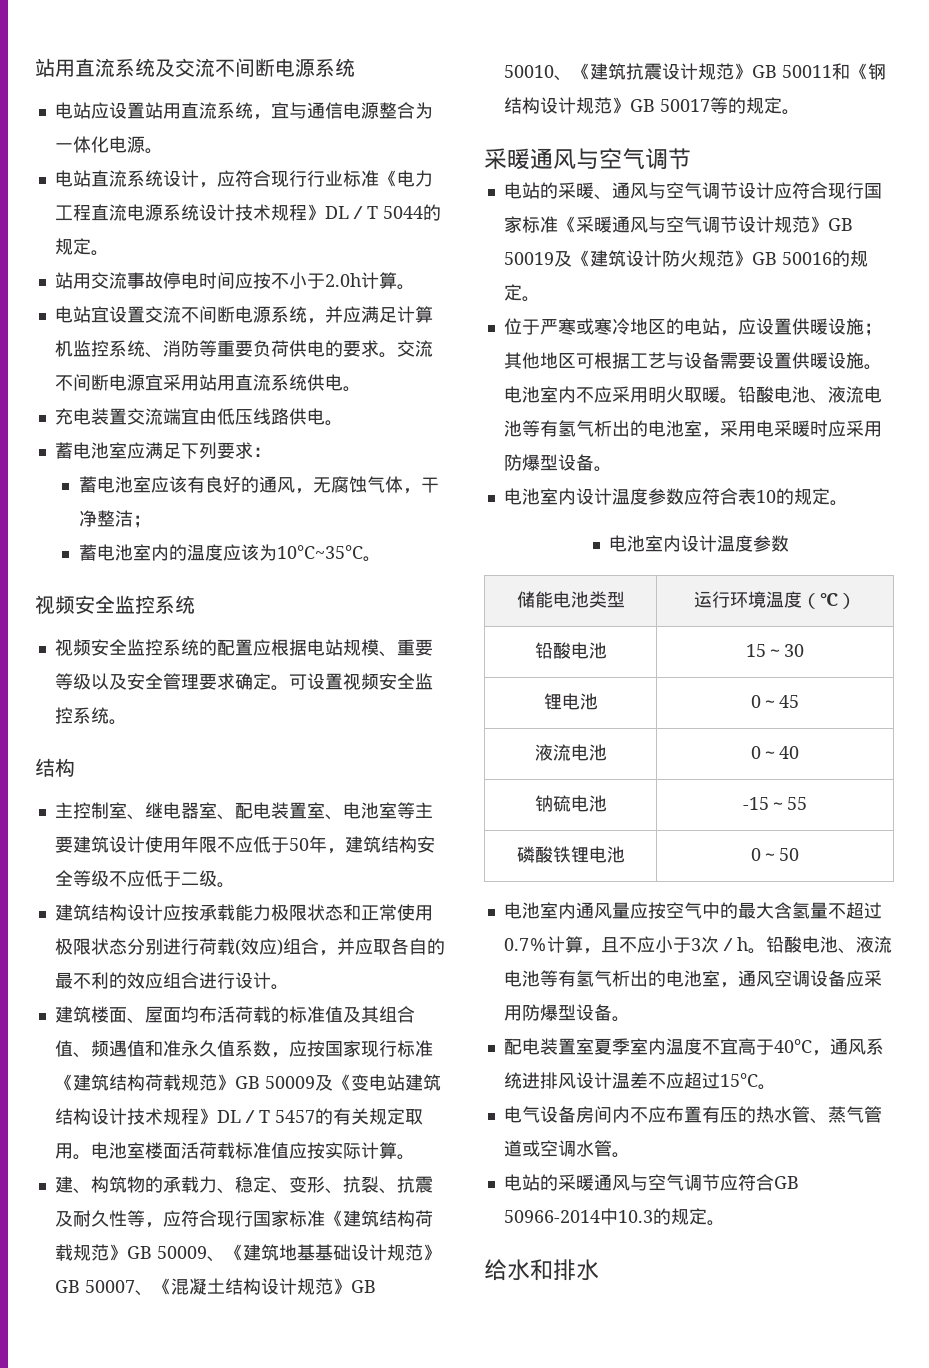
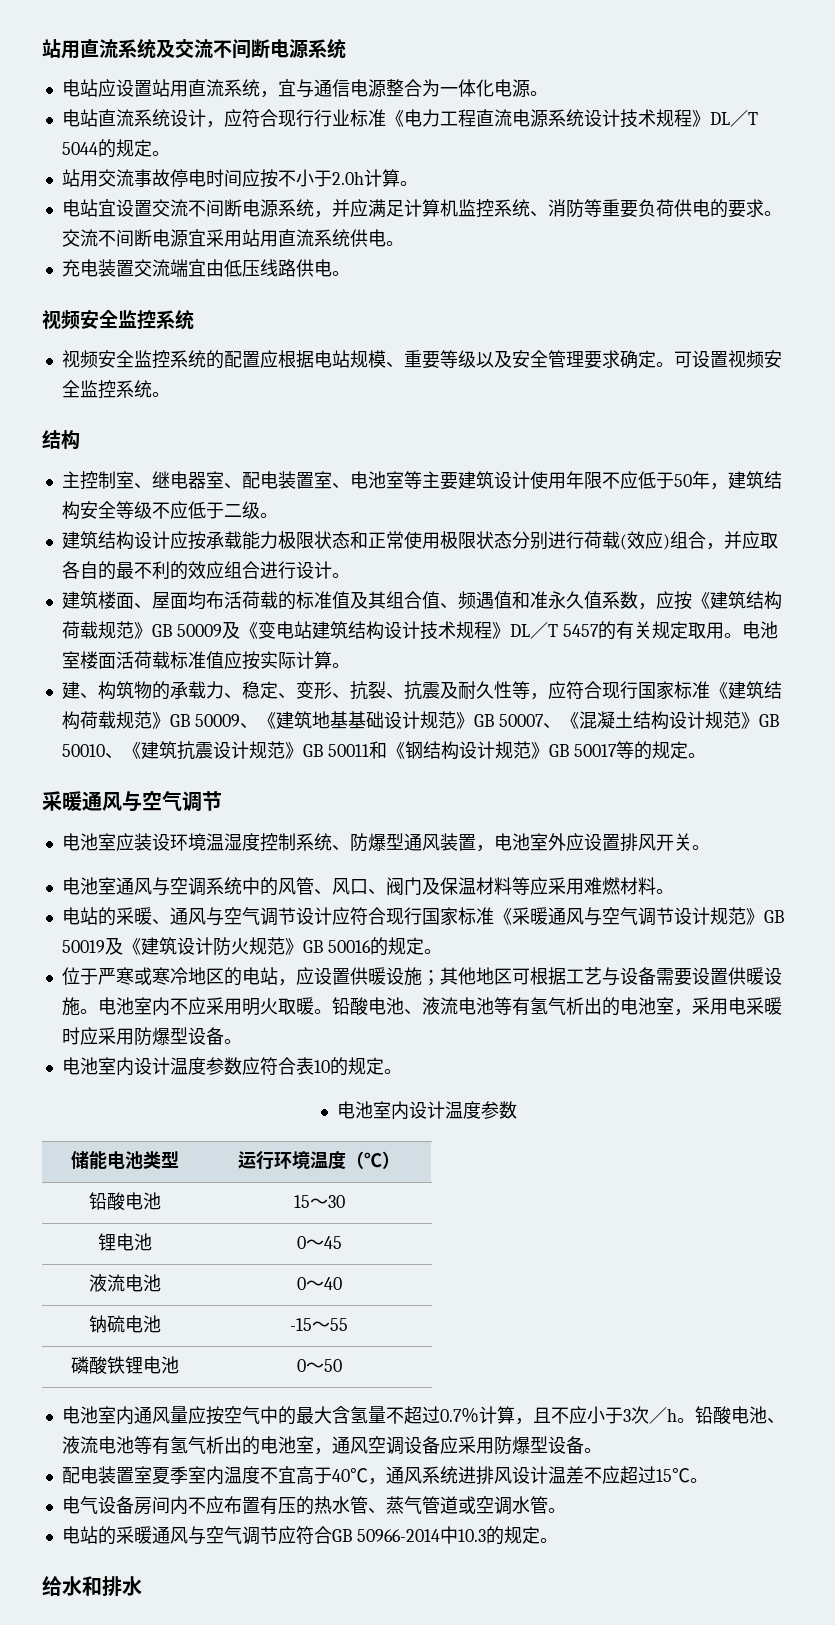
[54,442,271,459] [78,476,439,494] [78,510,151,528] [78,544,381,562] // 蓄电池室应满足下列要求： // 蓄电池室应该有良好的通风，无腐蚀气体，干净整洁； // 蓄电池室内的温度应该为10℃~35℃。 -> (350, 273) none
[324,1040,433,1057] 国家现行标准 -> (692, 600) none
(691, 159) none -> [61,833,710,852] [61,877,674,896] // 电池室应装设环境温湿度控制系统、防爆型通风装置，电池室外应设置排风开关。 // 电池室通风与空调系统中的风管、风口、阀门及保温材料等应采用难燃材料。

